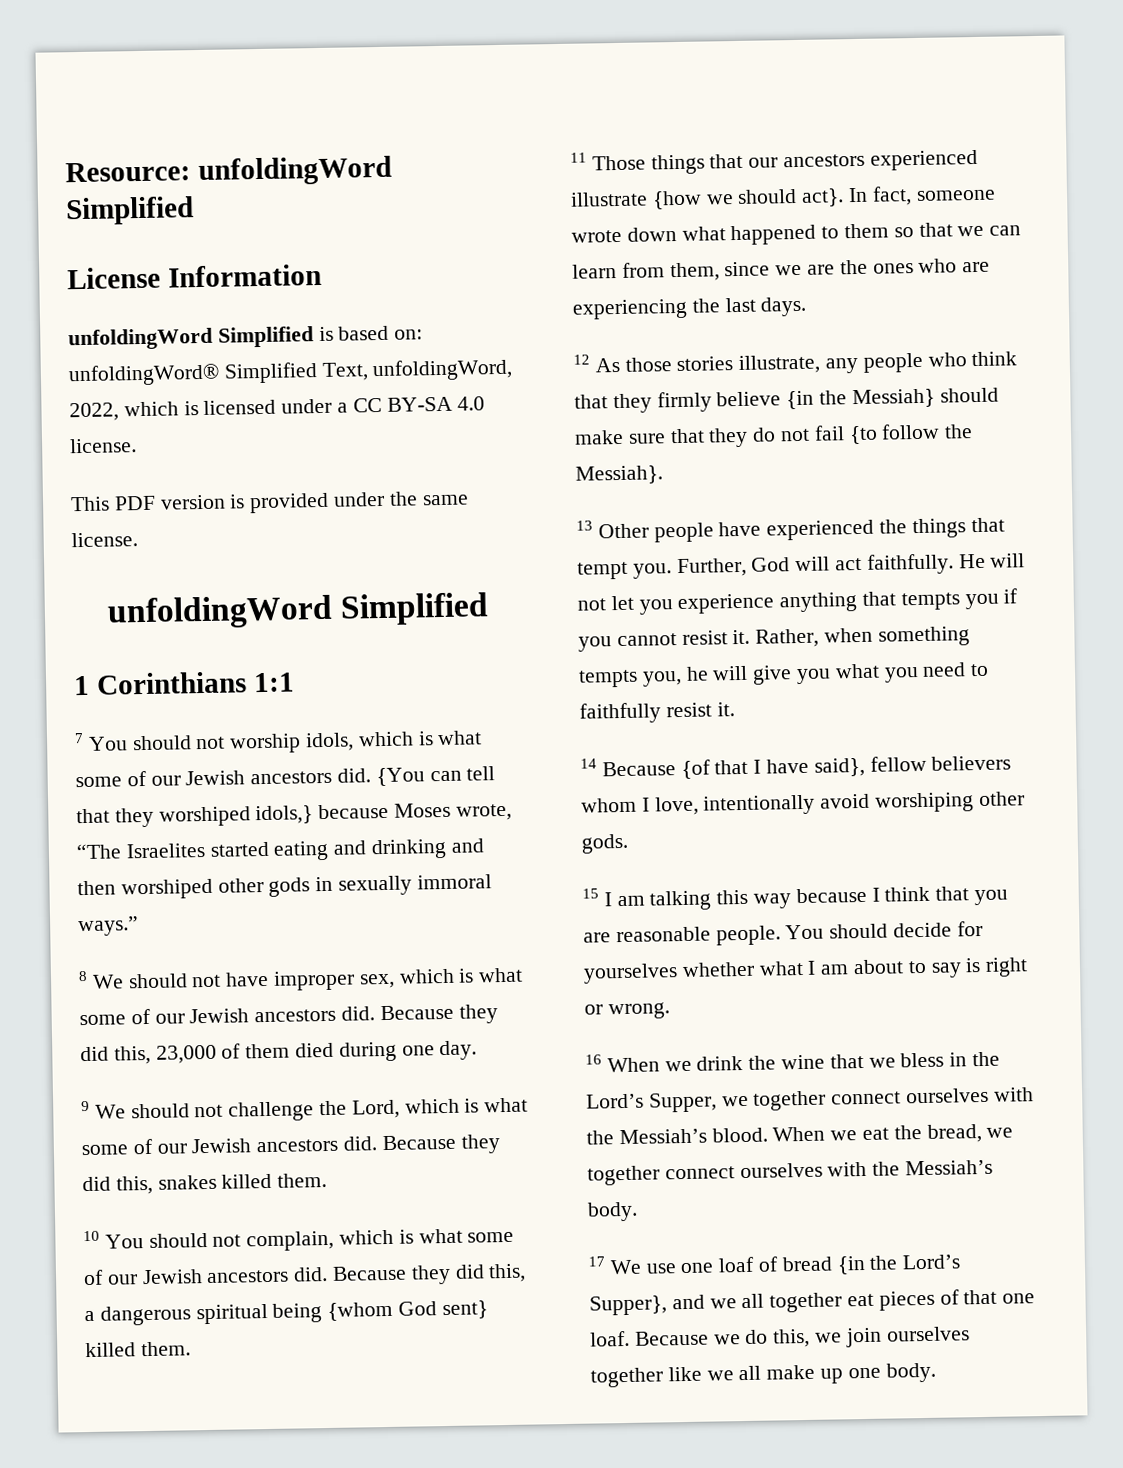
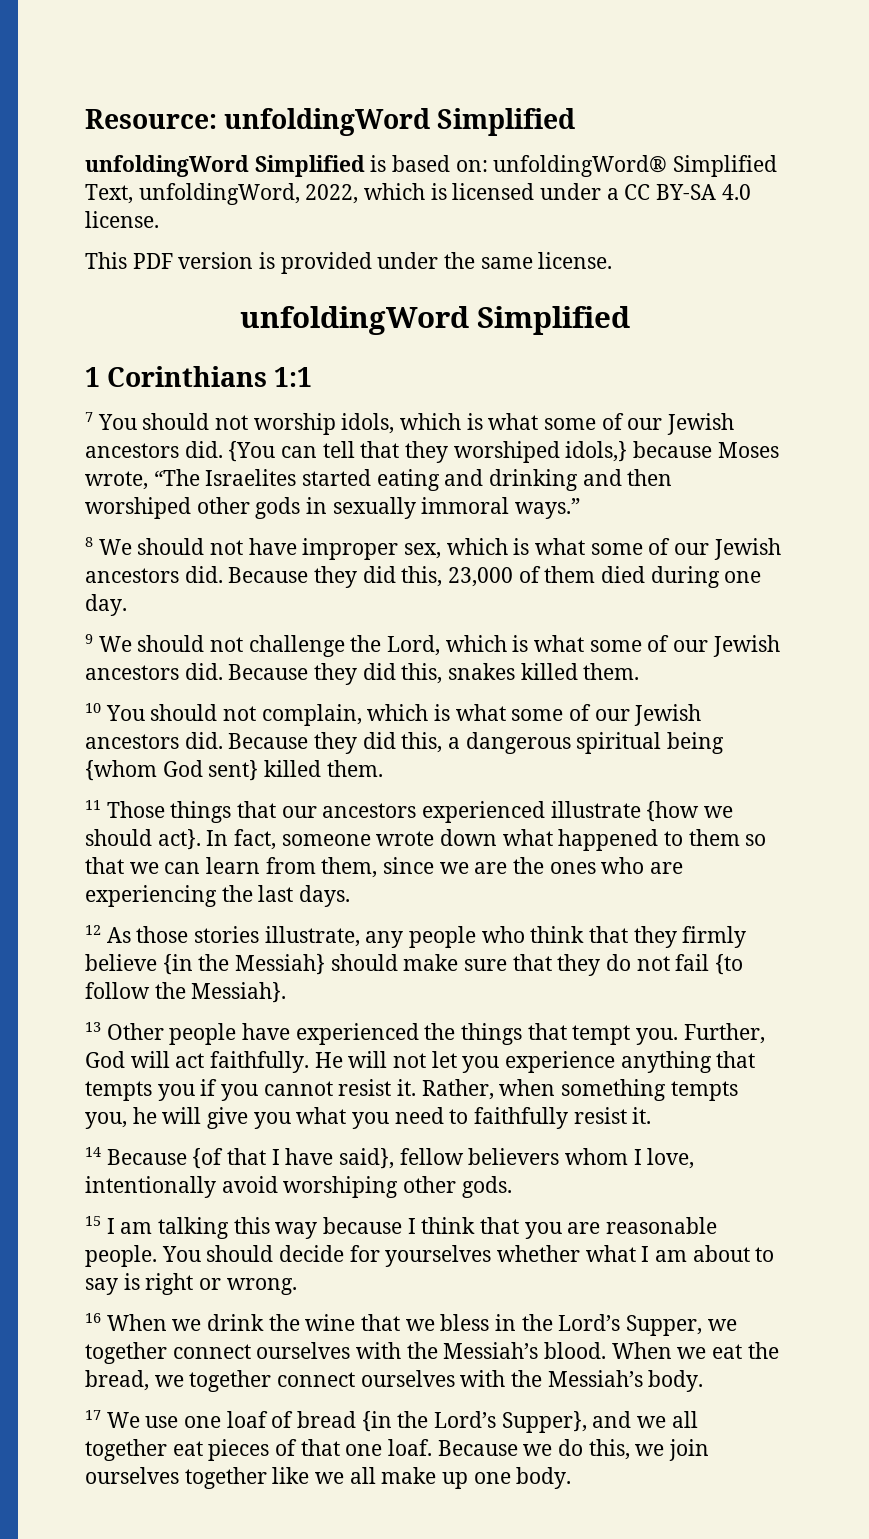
[67,263,322,290] // License Information -> (576, 122) none

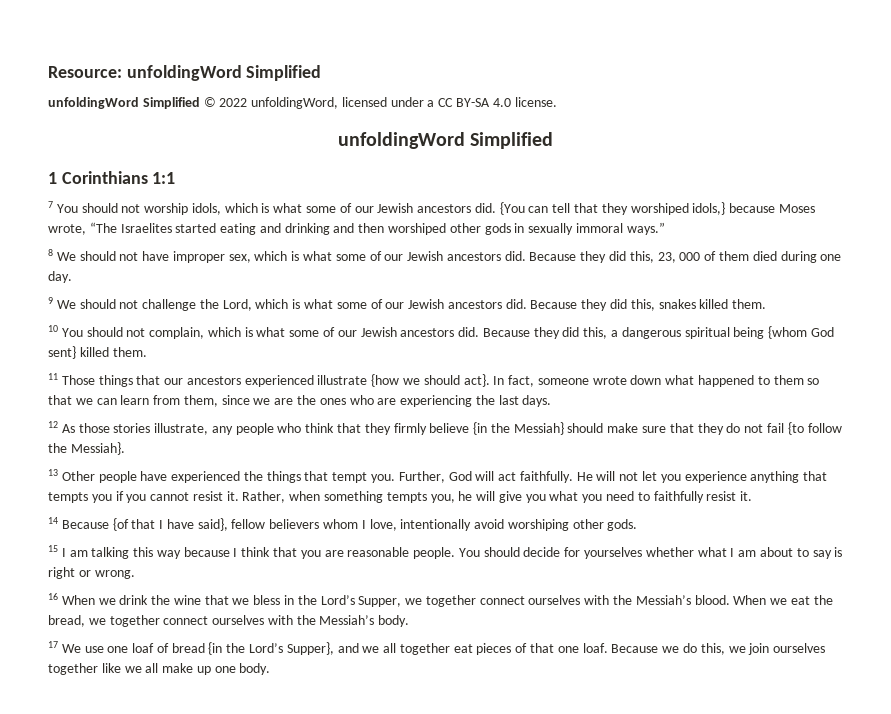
[370,155,778,177] [85,183,447,205] is based on: unfoldingWord® Simplified Text, unfoldingWord, 2022, which is -> [203,97,339,109] © 2022 unfoldingWord,
[85,252,613,274] // This PDF version is provided under the same license. -> (557, 102) none
[448,567,514,587] 23,000 -> [657,252,701,263] 23, 000

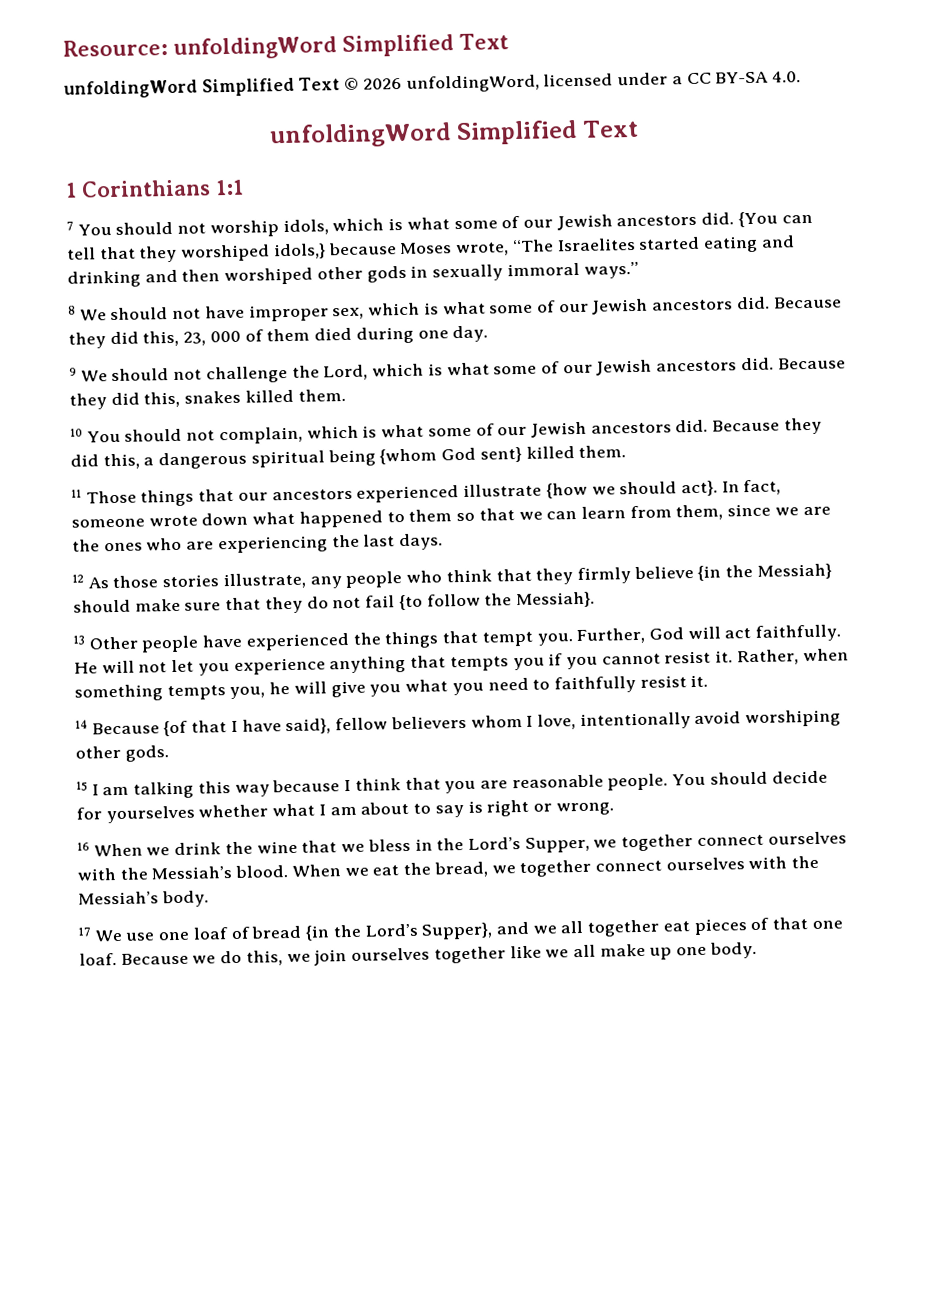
[48,97,248,109] // unfoldingWord Simplified © 2022 -> [458,33,509,50] [63,77,402,99] Text // unfoldingWord Simplified Text © 2026
[492,97,557,107] [337,132,554,149] 4.0 license. // unfoldingWord Simplified -> [771,71,801,83] [269,119,639,149] 4.0. // unfoldingWord Simplified Text

